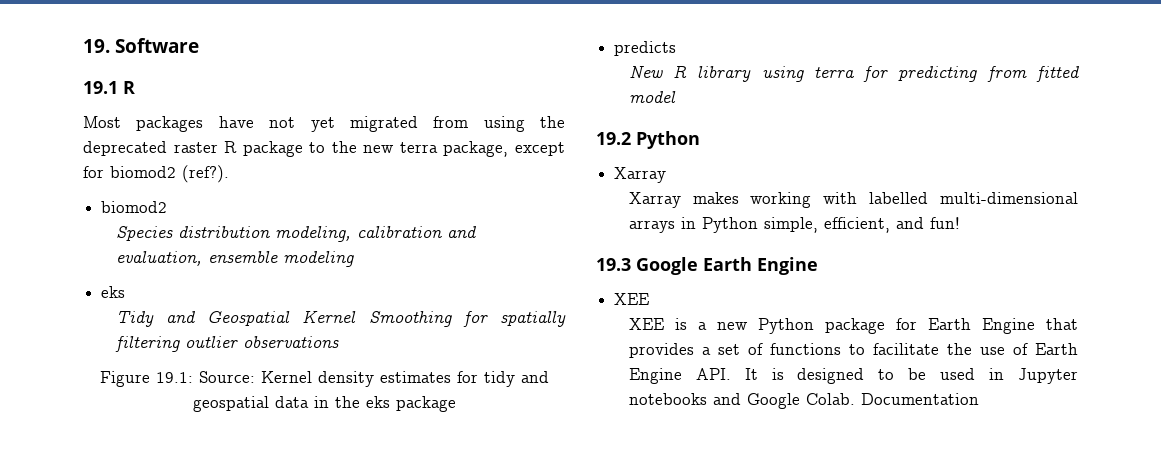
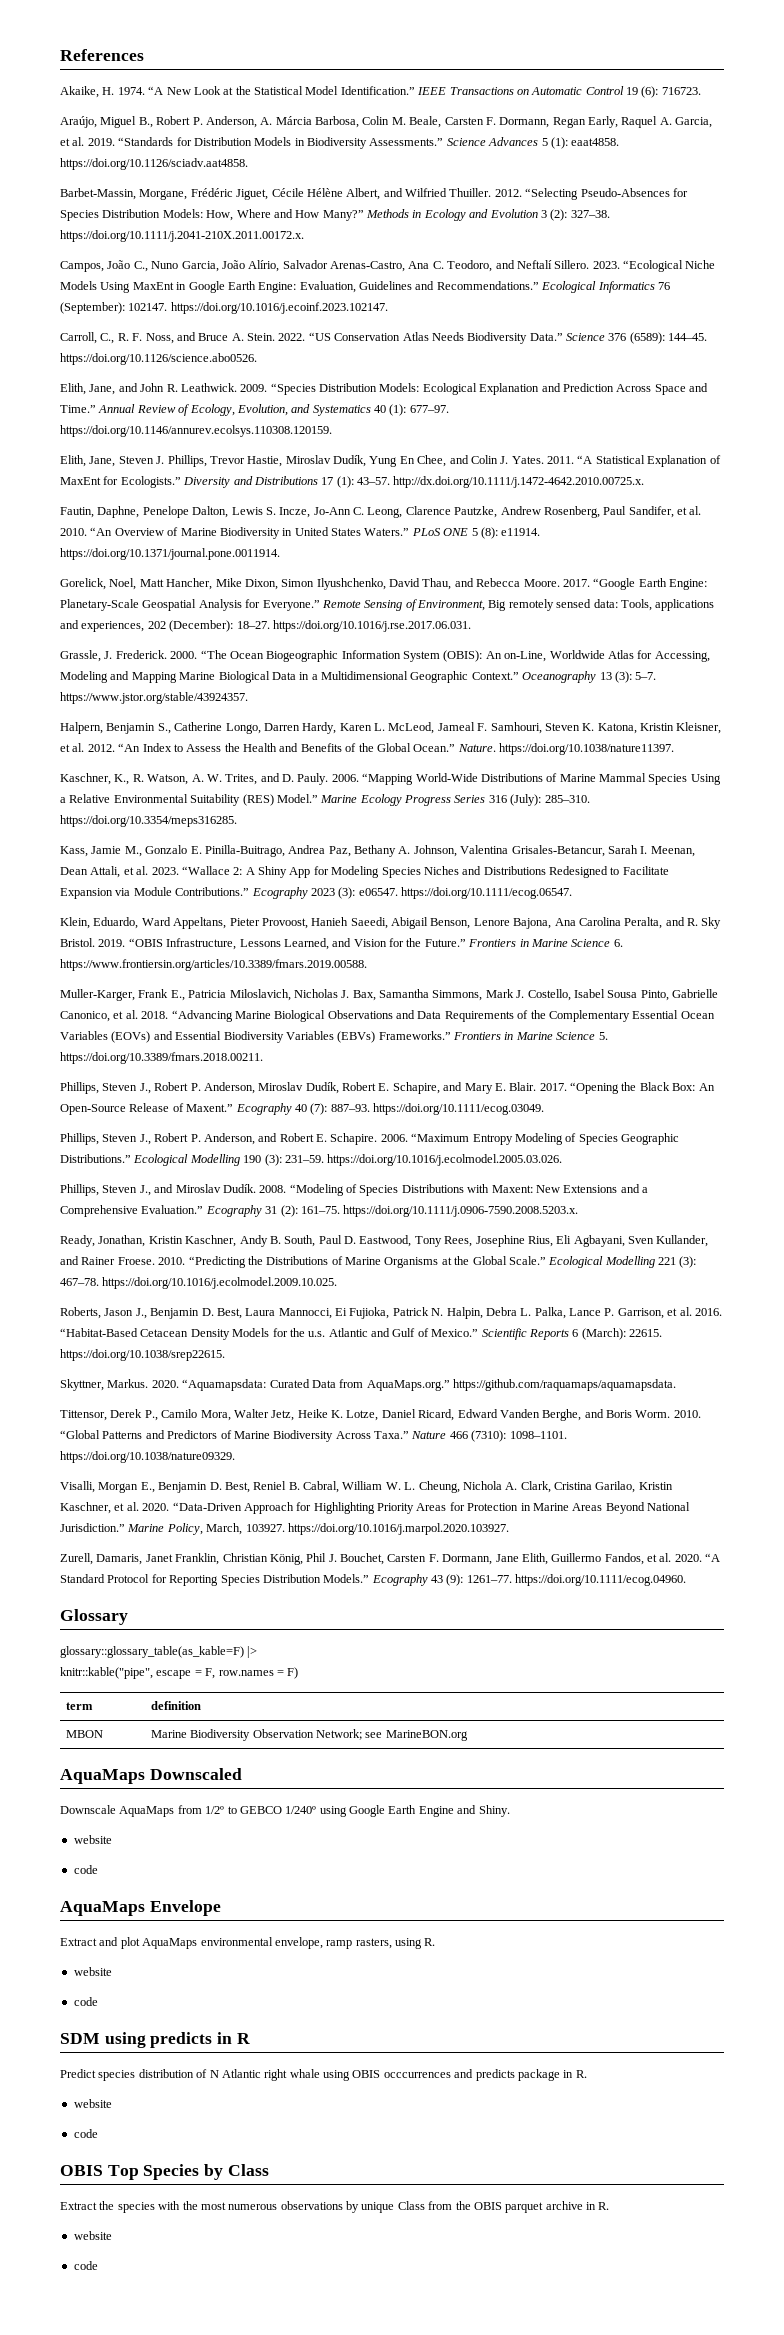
[83,38,199,53] [83,81,135,94] [83,116,565,132] [83,141,565,157] [83,165,229,183] [101,201,168,213] [115,226,477,242] [115,251,354,267] [101,286,126,298] [115,310,566,327] [114,336,339,352] [99,371,549,387] [192,396,456,412] [614,41,677,56] [628,65,1080,82] [628,91,676,103] [596,131,700,149] [614,167,667,183] [628,192,1078,208] [628,217,960,233] [596,257,818,275] [614,293,650,305] [628,318,1078,334] [628,343,1078,358] [628,368,1078,384] [628,393,979,409] 19. Software // 19.1 R // Most packages have not yet migrated from using the deprecated raster R package to the new terra package, except for biomod2 (ref?). // biomod2 // Species distribution modeling, calibration and evaluation, ensemble modeling // eks // Tidy and Geospatial Kernel Smoothing for spatially filtering outlier observations // Figure 19.1: Source: Kernel density estimates for tidy and geospatial data in the eks package // predicts // New R library using terra for predicting from fitted model // 19.2 Python // Xarray // Xarray makes working with labelled multi-dimensional arrays in Python simple, efficient, and fun! // 19.3 Google Earth Engine // XEE // XEE is a new Python package for Earth Engine that provides a set of functions to facilitate the use of Earth Engine API. It is designed to be used in Jupyter notebooks and Google Colab. Documentation -> [60,49,144,61] [60,86,701,98] [60,116,713,128] [60,137,620,149] [60,158,248,170] [60,188,688,200] [60,209,610,221] [60,230,304,242] [60,260,716,272] [60,281,670,293] [60,302,388,314] [60,332,708,344] [60,353,257,365] [60,383,708,395] [60,404,449,416] [60,425,332,437] [60,455,721,467] [60,476,645,488] [60,506,702,518] [60,527,541,539] [60,548,280,560] [60,578,707,590] [60,599,715,611] [60,620,471,632] [60,650,710,662] [60,671,657,683] [60,692,248,704] [60,722,722,734] [60,743,674,755] [60,773,721,785] [60,794,590,806] [60,815,237,827] [60,845,695,857] [60,866,669,878] [60,887,572,899] [60,917,722,929] [60,938,623,950] [60,959,367,971] [60,989,718,1001] [60,1010,715,1022] [60,1031,608,1043] [60,1052,263,1064] [60,1082,715,1094] [60,1103,544,1115] [60,1133,679,1145] [60,1154,563,1166] [60,1184,648,1196] [60,1205,579,1217] [60,1235,709,1247] [60,1256,697,1268] [60,1277,338,1289] [60,1307,722,1319] [60,1328,662,1340] [60,1349,225,1361] [60,1379,676,1391] [60,1409,701,1421] [60,1430,567,1442] [60,1451,235,1463] [60,1481,673,1493] [60,1502,690,1514] [60,1523,509,1535] [60,1553,721,1565] [60,1574,687,1586] [60,1609,128,1625] [60,1646,258,1658] [60,1667,299,1679] [65,1702,93,1710] [150,1701,201,1710] [65,1730,103,1738] [150,1729,468,1741] [60,1768,242,1784] [60,1805,510,1817] [73,1835,112,1844] [73,1865,98,1874] [60,1900,221,1916] [60,1937,436,1949] [73,1967,112,1976] [73,1997,98,2006] [60,2032,250,2048] [60,2069,587,2081] [73,2099,112,2108] [73,2129,98,2138] [60,2164,269,2180] [60,2201,610,2213] [73,2231,112,2240] [73,2261,98,2270] References // Akaike, H. 1974. “A New Look at the Statistical Model Identification.” IEEE Transactions on Automatic Control 19 (6): 716723. // Araújo, Miguel B., Robert P. Anderson, A. Márcia Barbosa, Colin M. Beale, Carsten F. Dormann, Regan Early, Raquel A. Garcia, et al. 2019. “Standards for Distribution Models in Biodiversity Assessments.” Science Advances 5 (1): eaat4858. https://doi.org/10.1126/sciadv.aat4858. // Barbet-Massin, Morgane, Frédéric Jiguet, Cécile Hélène Albert, and Wilfried Thuiller. 2012. “Selecting Pseudo-Absences for Species Distribution Models: How, Where and How Many?” Methods in Ecology and Evolution 3 (2): 327–38. https://doi.org/10.1111/j.2041-210X.2011.00172.x. // Campos, João C., Nuno Garcia, João Alírio, Salvador Arenas-Castro, Ana C. Teodoro, and Neftalí Sillero. 2023. “Ecological Niche Models Using MaxEnt in Google Earth Engine: Evaluation, Guidelines and Recommendations.” Ecological Informatics 76 (September): 102147. https://doi.org/10.1016/j.ecoinf.2023.102147. // Carroll, C., R. F. Noss, and Bruce A. Stein. 2022. “US Conservation Atlas Needs Biodiversity Data.” Science 376 (6589): 144–45. https://doi.org/10.1126/science.abo0526. // Elith, Jane, and John R. Leathwick. 2009. “Species Distribution Models: Ecological Explanation and Prediction Across Space and Time.” Annual Review of Ecology, Evolution, and Systematics 40 (1): 677–97. https://doi.org/10.1146/annurev.ecolsys.110308.120159. // Elith, Jane, Steven J. Phillips, Trevor Hastie, Miroslav Dudík, Yung En Chee, and Colin J. Yates. 2011. “A Statistical Explanation of MaxEnt for Ecologists.” Diversity and Distributions 17 (1): 43–57. http://dx.doi.org/10.1111/j.1472-4642.2010.00725.x. // Fautin, Daphne, Penelope Dalton, Lewis S. Incze, Jo-Ann C. Leong, Clarence Pautzke, Andrew Rosenberg, Paul Sandifer, et al. 2010. “An Overview of Marine Biodiversity in United States Waters.” PLoS ONE 5 (8): e11914. https://doi.org/10.1371/journal.pone.0011914. // Gorelick, Noel, Matt Hancher, Mike Dixon, Simon Ilyushchenko, David Thau, and Rebecca Moore. 2017. “Google Earth Engine: Planetary-Scale Geospatial Analysis for Everyone.” Remote Sensing of Environment, Big remotely sensed data: Tools, applications and experiences, 202 (December): 18–27. https://doi.org/10.1016/j.rse.2017.06.031. // Grassle, J. Frederick. 2000. “The Ocean Biogeographic Information System (OBIS): An on-Line, Worldwide Atlas for Accessing, Modeling and Mapping Marine Biological Data in a Multidimensional Geographic Context.” Oceanography 13 (3): 5–7. https://www.jstor.org/stable/43924357. // Halpern, Benjamin S., Catherine Longo, Darren Hardy, Karen L. McLeod, Jameal F. Samhouri, Steven K. Katona, Kristin Kleisner, et al. 2012. “An Index to Assess the Health and Benefits of the Global Ocean.” Nature. https://doi.org/10.1038/nature11397. // Kaschner, K., R. Watson, A. W. Trites, and D. Pauly. 2006. “Mapping World-Wide Distributions of Marine Mammal Species Using a Relative Environmental Suitability (RES) Model.” Marine Ecology Progress Series 316 (July): 285–310. https://doi.org/10.3354/meps316285. // Kass, Jamie M., Gonzalo E. Pinilla-Buitrago, Andrea Paz, Bethany A. Johnson, Valentina Grisales-Betancur, Sarah I. Meenan, Dean Attali, et al. 2023. “Wallace 2: A Shiny App for Modeling Species Niches and Distributions Redesigned to Facilitate Expansion via Module Contributions.” Ecography 2023 (3): e06547. https://doi.org/10.1111/ecog.06547. // Klein, Eduardo, Ward Appeltans, Pieter Provoost, Hanieh Saeedi, Abigail Benson, Lenore Bajona, Ana Carolina Peralta, and R. Sky Bristol. 2019. “OBIS Infrastructure, Lessons Learned, and Vision for the Future.” Frontiers in Marine Science 6. https://www.frontiersin.org/articles/10.3389/fmars.2019.00588. // Muller-Karger, Frank E., Patricia Miloslavich, Nicholas J. Bax, Samantha Simmons, Mark J. Costello, Isabel Sousa Pinto, Gabrielle Canonico, et al. 2018. “Advancing Marine Biological Observations and Data Requirements of the Complementary Essential Ocean Variables (EOVs) and Essential Biodiversity Variables (EBVs) Frameworks.” Frontiers in Marine Science 5. https://doi.org/10.3389/fmars.2018.00211. // Phillips, Steven J., Robert P. Anderson, Miroslav Dudík, Robert E. Schapire, and Mary E. Blair. 2017. “Opening the Black Box: An Open-Source Release of Maxent.” Ecography 40 (7): 887–93. https://doi.org/10.1111/ecog.03049. // Phillips, Steven J., Robert P. Anderson, and Robert E. Schapire. 2006. “Maximum Entropy Modeling of Species Geographic Distributions.” Ecological Modelling 190 (3): 231–59. https://doi.org/10.1016/j.ecolmodel.2005.03.026. // Phillips, Steven J., and Miroslav Dudík. 2008. “Modeling of Species Distributions with Maxent: New Extensions and a Comprehensive Evaluation.” Ecography 31 (2): 161–75. https://doi.org/10.1111/j.0906-7590.2008.5203.x. // Ready, Jonathan, Kristin Kaschner, Andy B. South, Paul D. Eastwood, Tony Rees, Josephine Rius, Eli Agbayani, Sven Kullander, and Rainer Froese. 2010. “Predicting the Distributions of Marine Organisms at the Global Scale.” Ecological Modelling 221 (3): 467–78. https://doi.org/10.1016/j.ecolmodel.2009.10.025. // Roberts, Jason J., Benjamin D. Best, Laura Mannocci, Ei Fujioka, Patrick N. Halpin, Debra L. Palka, Lance P. Garrison, et al. 2016. “Habitat-Based Cetacean Density Models for the u.s. Atlantic and Gulf of Mexico.” Scientific Reports 6 (March): 22615. https://doi.org/10.1038/srep22615. // Skyttner, Markus. 2020. “Aquamapsdata: Curated Data from AquaMaps.org.” https://github.com/raquamaps/aquamapsdata. // Tittensor, Derek P., Camilo Mora, Walter Jetz, Heike K. Lotze, Daniel Ricard, Edward Vanden Berghe, and Boris Worm. 2010. “Global Patterns and Predictors of Marine Biodiversity Across Taxa.” Nature 466 (7310): 1098–1101. https://doi.org/10.1038/nature09329. // Visalli, Morgan E., Benjamin D. Best, Reniel B. Cabral, William W. L. Cheung, Nichola A. Clark, Cristina Garilao, Kristin Kaschner, et al. 2020. “Data-Driven Approach for Highlighting Priority Areas for Protection in Marine Areas Beyond National Jurisdiction.” Marine Policy, March, 103927. https://doi.org/10.1016/j.marpol.2020.103927. // Zurell, Damaris, Janet Franklin, Christian König, Phil J. Bouchet, Carsten F. Dormann, Jane Elith, Guillermo Fandos, et al. 2020. “A Standard Protocol for Reporting Species Distribution Models.” Ecography 43 (9): 1261–77. https://doi.org/10.1111/ecog.04960. // Glossary // glossary::glossary_table(as_kable=F) |> // knitr::kable("pipe", escape = F, row.names = F) // term | definition // MBON | Marine Biodiversity Observation Network; see MarineBON.org // AquaMaps Downscaled // Downscale AquaMaps from 1/2º to GEBCO 1/240º using Google Earth Engine and Shiny. // website // code // AquaMaps Envelope // Extract and plot AquaMaps environmental envelope, ramp rasters, using R. // website // code // SDM using predicts in R // Predict species distribution of N Atlantic right whale using OBIS occcurrences and predicts package in R. // website // code // OBIS Top Species by Class // Extract the species with the most numerous observations by unique Class from the OBIS parquet archive in R. // website // code

